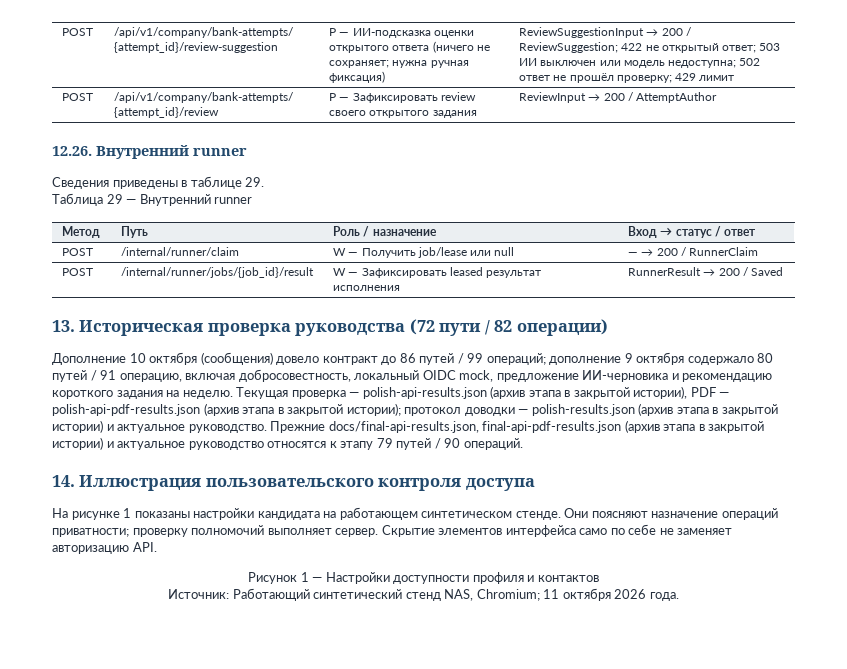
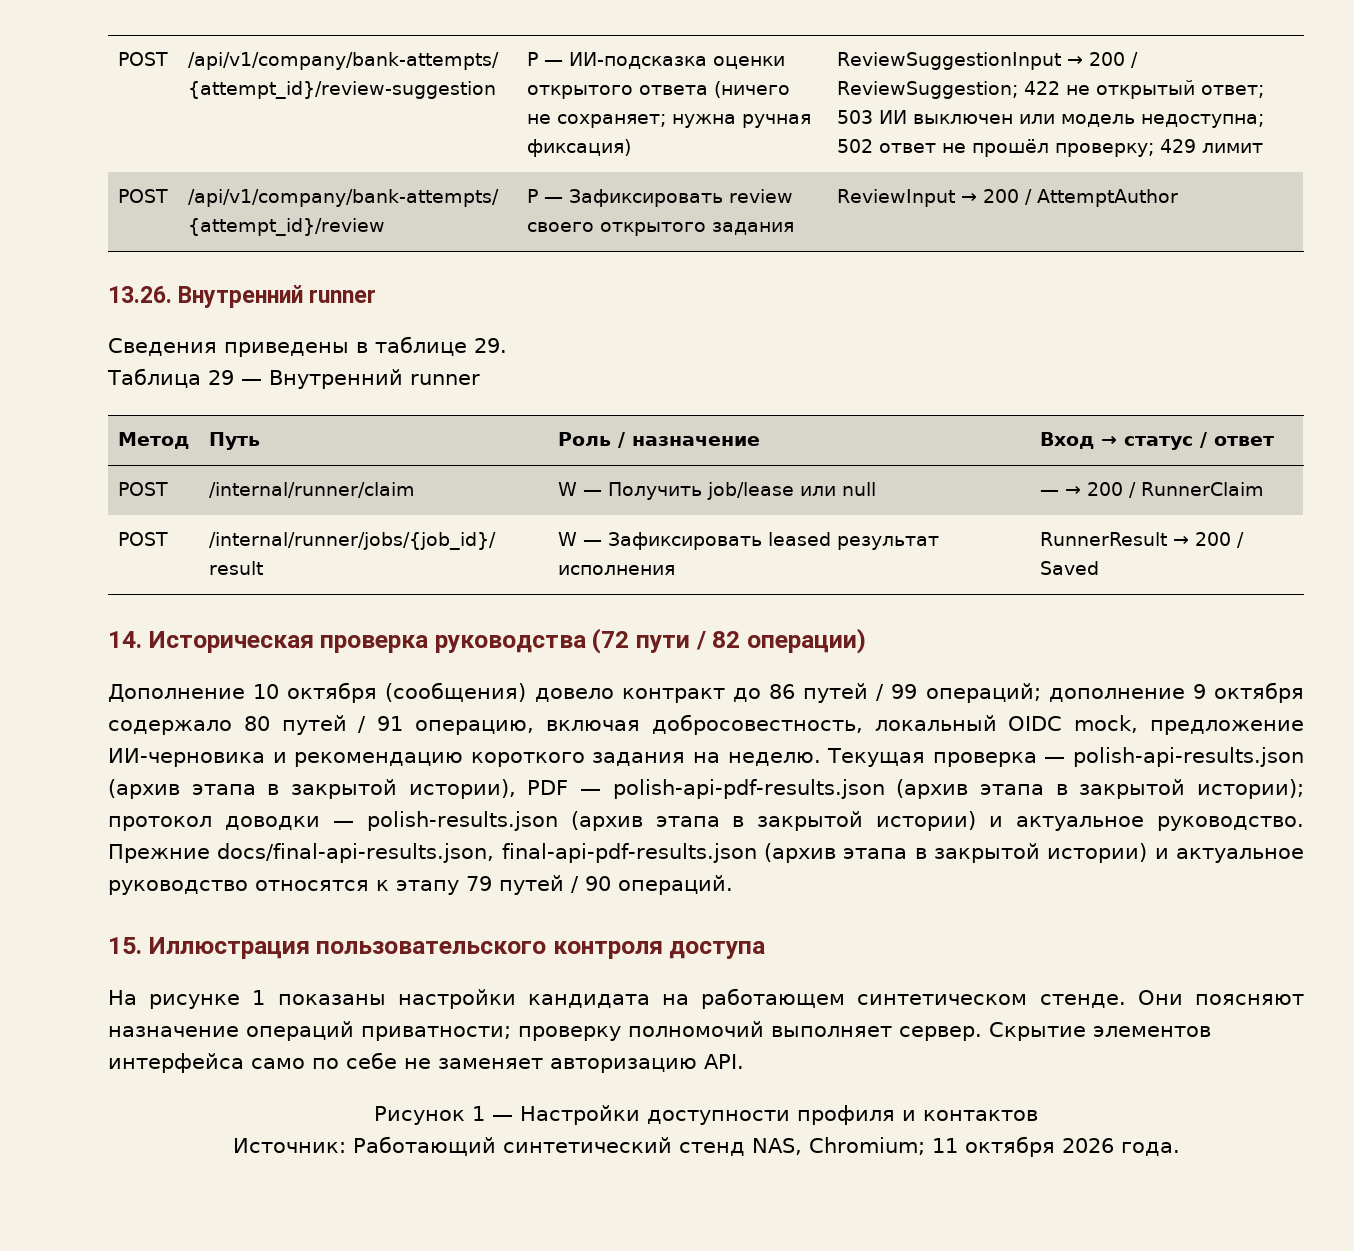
[52,146,92,156] 12.26. -> [108,286,172,303] 13.26.
[52,320,75,332] 13. -> [108,631,142,648] 14.
[52,475,75,487] 14. -> [108,937,142,954] 15.

